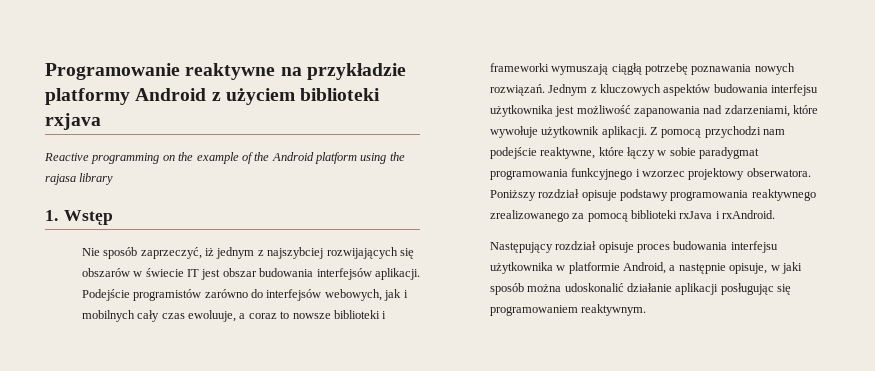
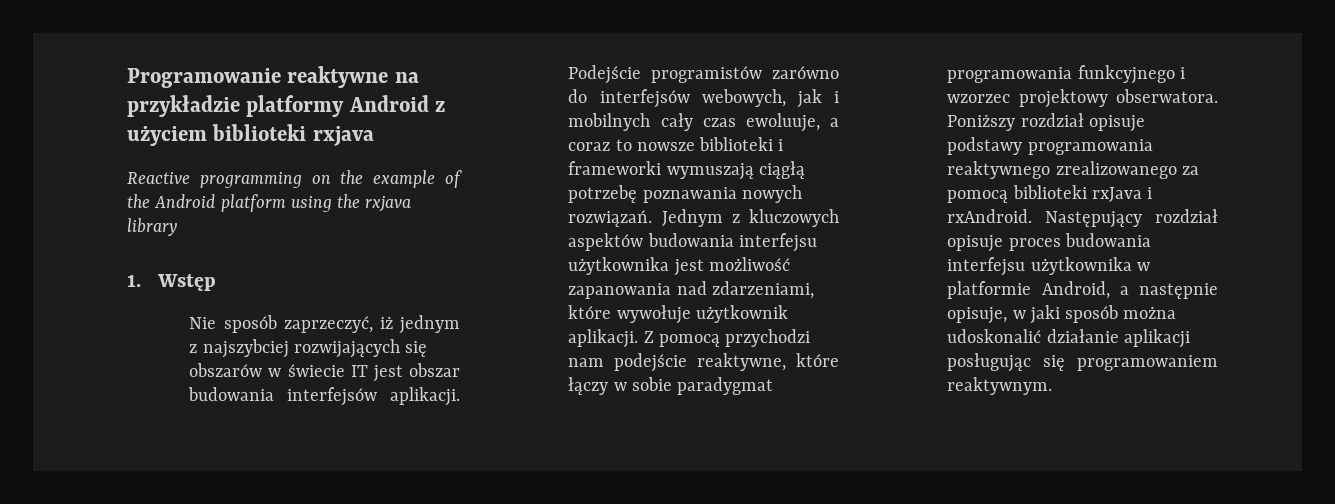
[45,174,76,185] rajasa -> [365,196,412,212] rxjava
(776, 214) // -> (1033, 216) none

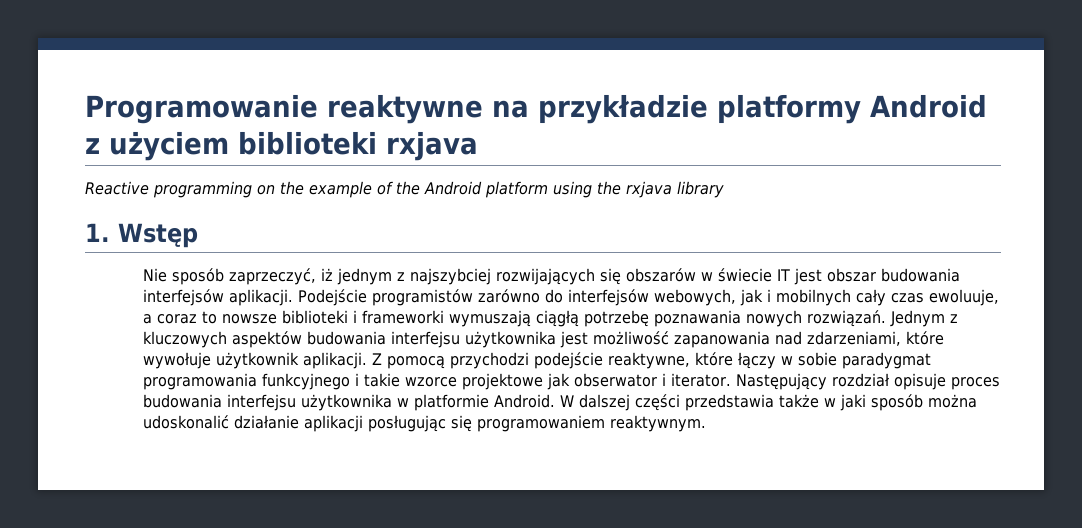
[568,358,605,367] nam -> (530, 360) none
[947,89,1218,108] [947,113,1145,132] [947,137,1153,155] [947,161,1199,179] [947,185,1153,203] [947,209,1033,223] wzorzec projektowy obserwatora. Poniższy rozdział opisuje podstawy programowania reaktywnego zrealizowanego za pomocą biblioteki rxJava i rxAndroid. -> [364,373,732,390] takie wzorce projektowe jak obserwator i iterator.
[1041,281,1218,299] [947,307,1008,324] Android, a następnie opisuje, -> [494,394,820,411] Android. W dalszej części przedstawia także

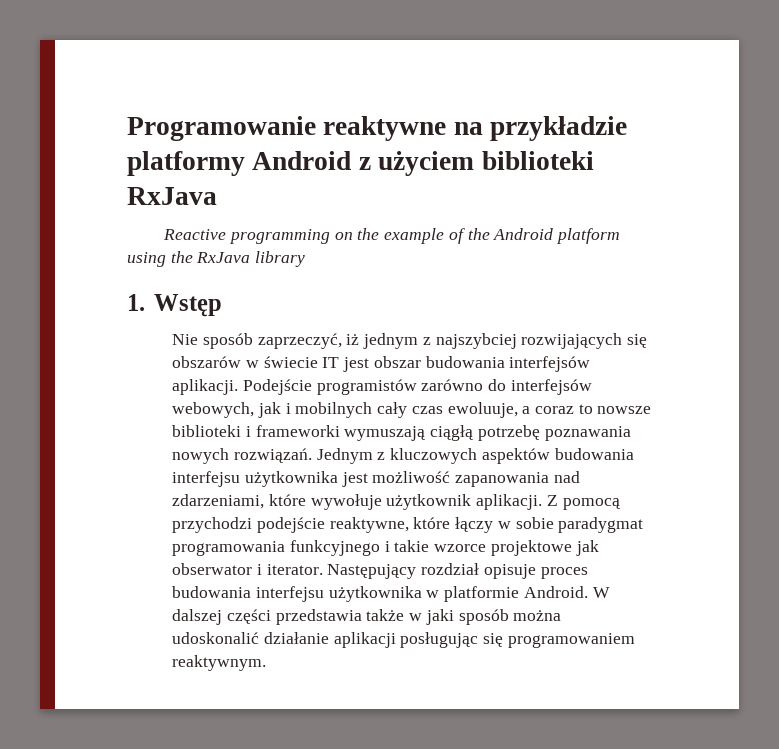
[386,131,478,161] rxjava -> [127,187,217,205] RxJava
[626,181,672,198] rxjava -> [196,252,251,263] RxJava

